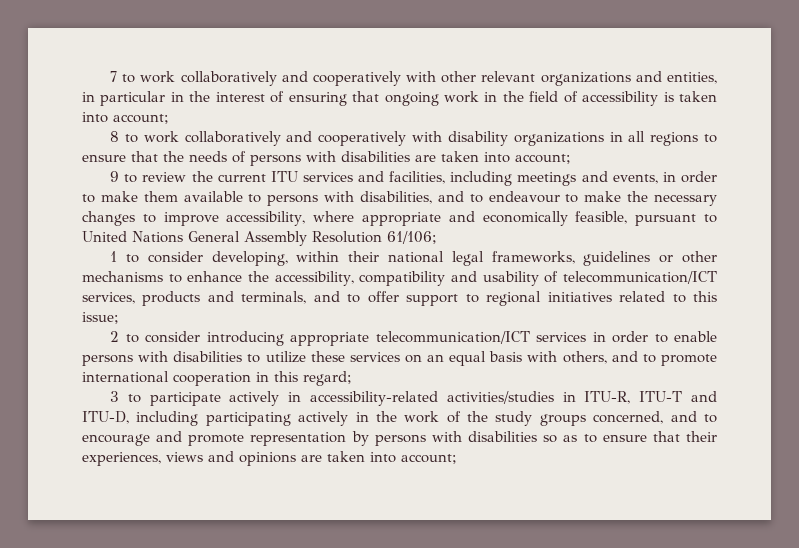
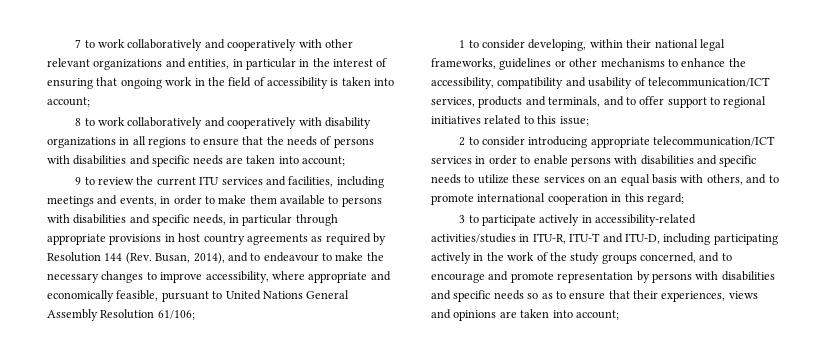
(410, 156) none -> [129,155,223,167] and specific needs
[360,191,432,204] disabilities, -> [73,214,338,226] [47,233,386,245] [47,252,225,264] disabilities and specific needs, in particular through appropriate provisions in host country agreements as required by Resolution 144 (Rev. Busan, 2014),
(243, 356) none -> [697,155,757,167] [431,174,461,184] and specific needs
(538, 436) none -> [431,290,524,302] and specific needs

